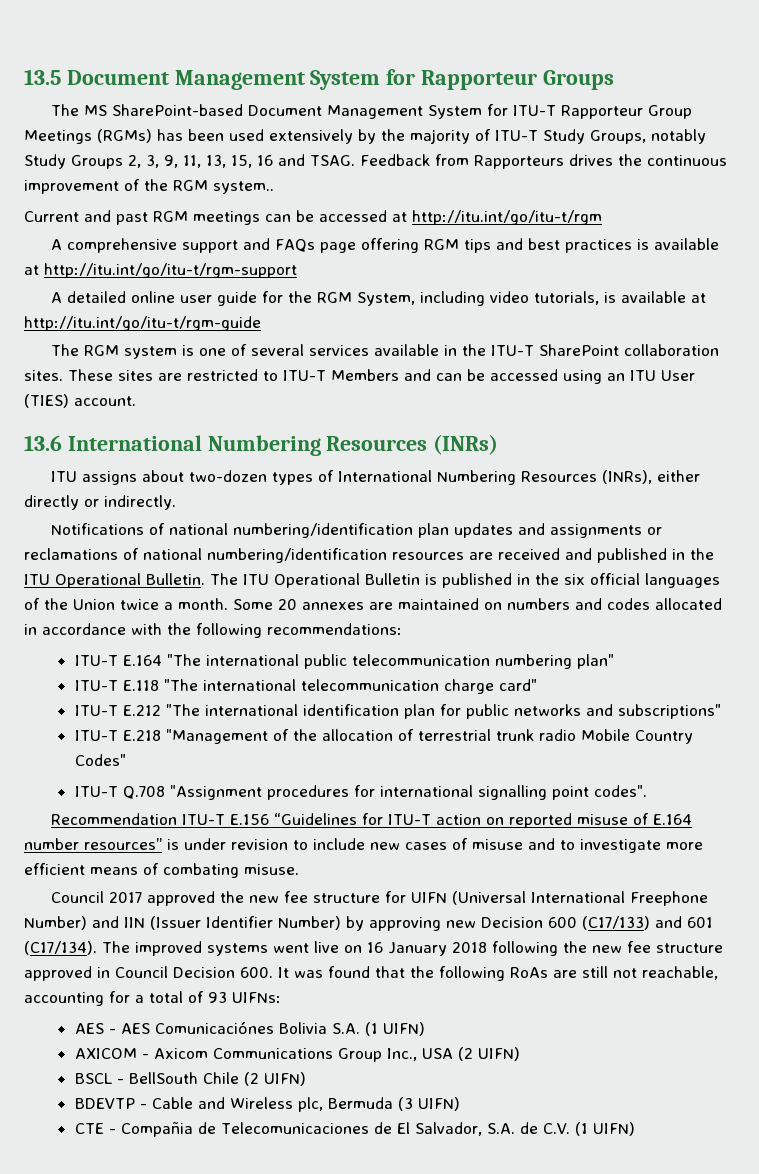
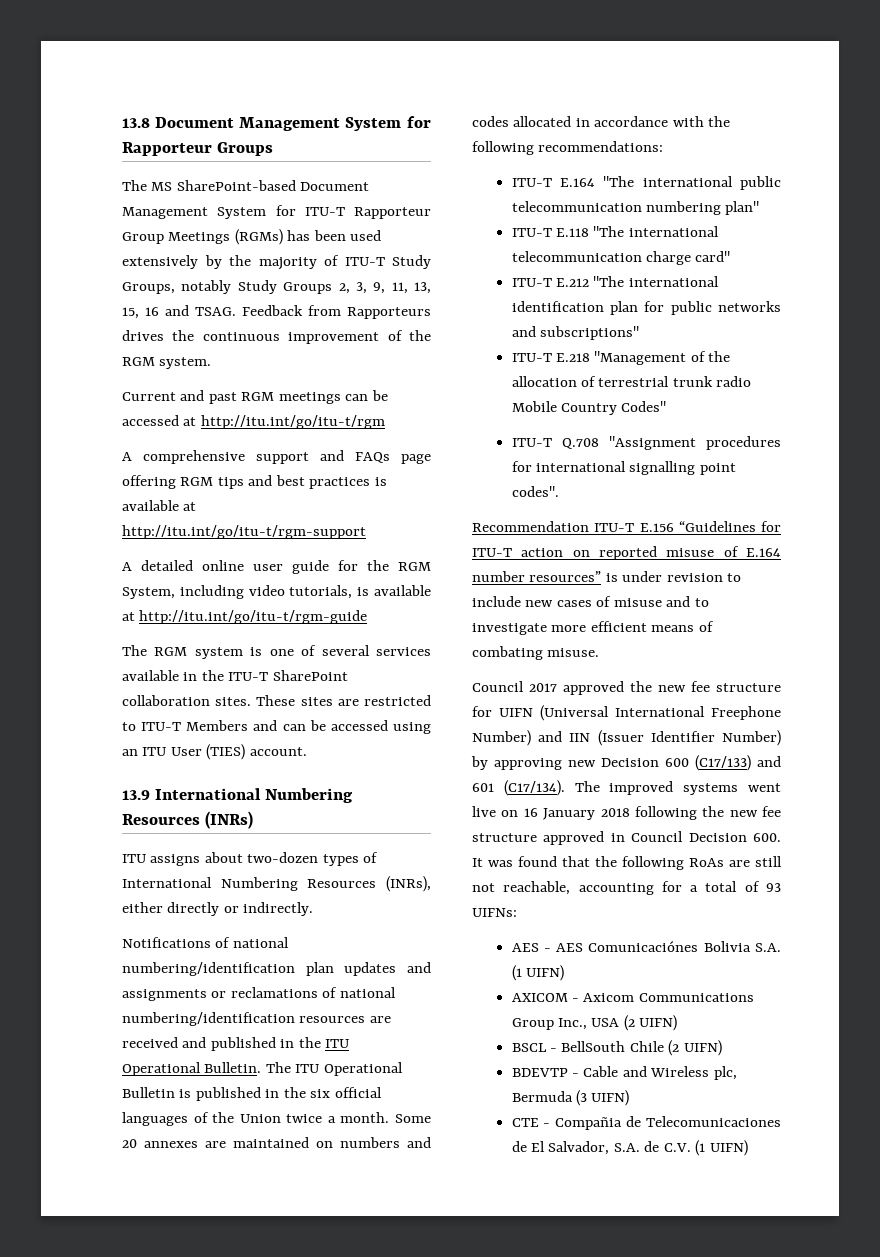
[24,69,61,85] 13.5 -> [122,118,150,128] 13.8
[213,181,274,194] system.. -> [159,357,212,369] system.
[24,435,62,451] 13.6 -> [122,790,150,800] 13.9

